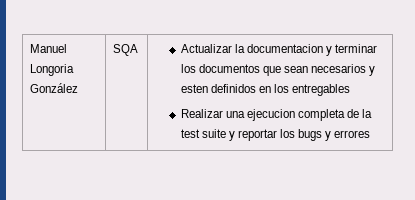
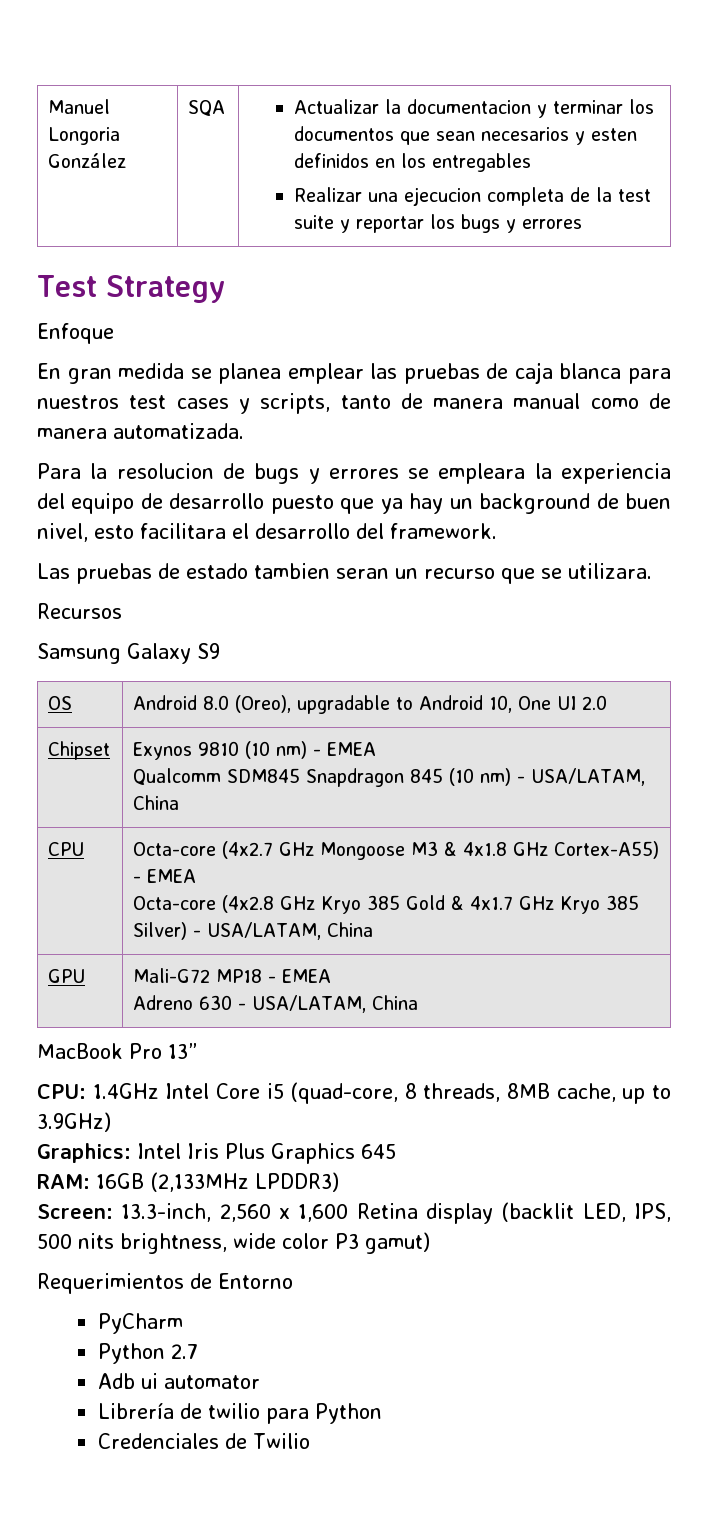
(371, 134) none -> [37,275,225,303] [37,323,114,344] [37,362,671,384] [37,393,671,414] [37,423,244,439] [37,463,671,484] [37,493,671,514] [37,523,497,542] [37,563,652,584] [37,603,122,619] [37,643,220,664] [48,696,73,710] [133,695,608,714] [48,741,111,760] [133,741,377,760] [133,768,646,787] [133,795,180,810] [48,842,85,856] [133,841,660,860] [133,869,197,883] [133,895,640,914] [133,922,374,940] [48,969,86,983] [133,968,332,983] [133,995,419,1013] [37,1043,197,1059] [37,1082,671,1104] [37,1112,111,1132] [37,1143,396,1164] [37,1172,339,1192] [37,1202,671,1224] [37,1232,430,1254] [37,1273,293,1294] [98,1313,184,1334] [98,1343,199,1364] [98,1373,261,1389] [98,1403,383,1424] [98,1433,311,1449] // Test Strategy // Enfoque // En gran medida se planea emplear las pruebas de caja blanca para nuestros test cases y scripts, tanto de manera manual como de manera automatizada. // Para la resolucion de bugs y errores se empleara la experiencia del equipo de desarrollo puesto que ya hay un background de buen nivel, esto facilitara el desarrollo del framework. // Las pruebas de estado tambien seran un recurso que se utilizara. // Recursos // Samsung Galaxy S9 // OS | Android 8.0 (Oreo), upgradable to Android 10, One UI 2.0 // Chipset | Exynos 9810 (10 nm) - EMEA // Qualcomm SDM845 Snapdragon 845 (10 nm) - USA/LATAM, China // CPU | Octa-core (4x2.7 GHz Mongoose M3 & 4x1.8 GHz Cortex-A55) - EMEA // Octa-core (4x2.8 GHz Kryo 385 Gold & 4x1.7 GHz Kryo 385 Silver) - USA/LATAM, China // GPU | Mali-G72 MP18 - EMEA // Adreno 630 - USA/LATAM, China // MacBook Pro 13” // CPU: 1.4GHz Intel Core i5 (quad-core, 8 threads, 8MB cache, up to 3.9GHz) // Graphics: Intel Iris Plus Graphics 645 // RAM: 16GB (2,133MHz LPDDR3) // Screen: 13.3-inch, 2,560 x 1,600 Retina display (backlit LED, IPS, 500 nits brightness, wide color P3 gamut) // Requerimientos de Entorno // PyCharm // Python 2.7 // Adb ui automator // Librería de twilio para Python // Credenciales de Twilio

